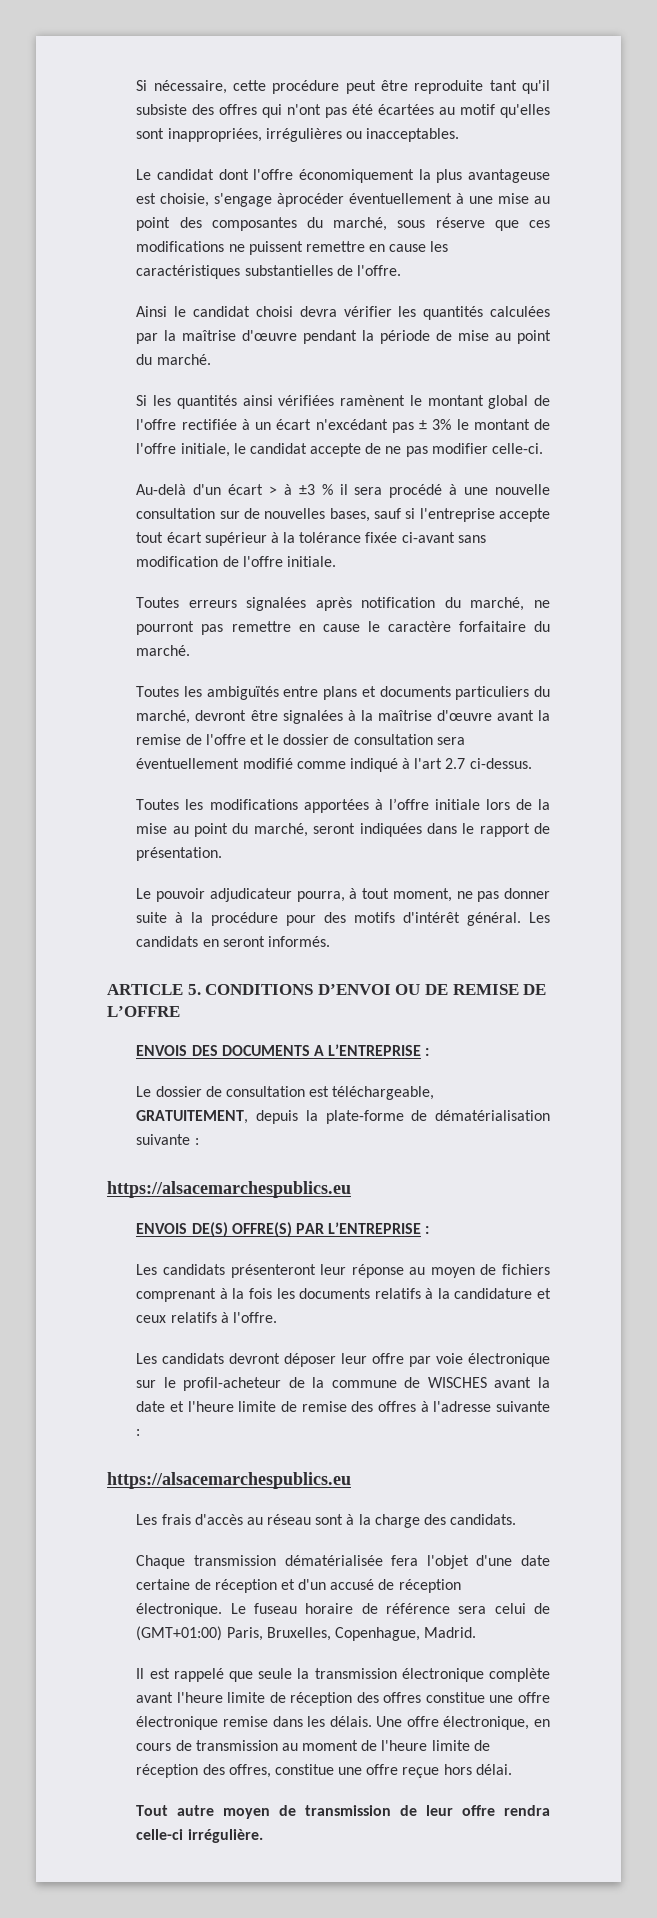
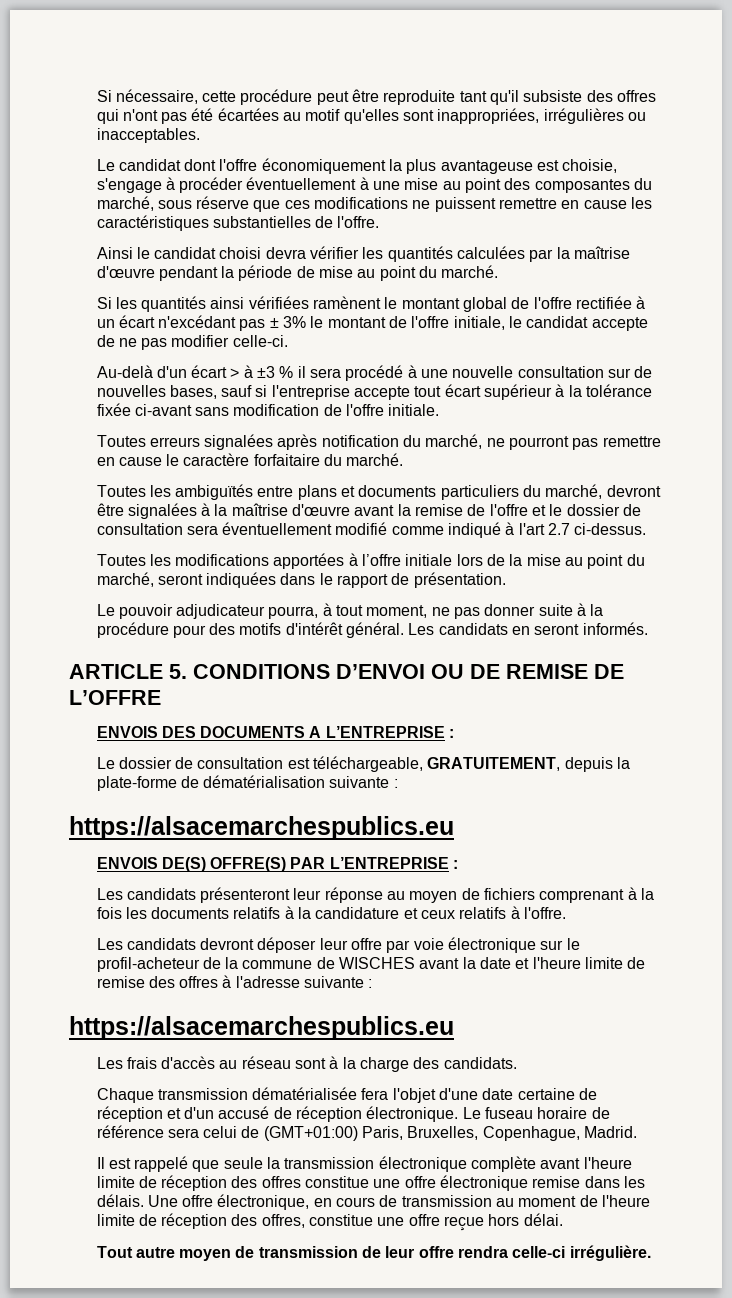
[277,193,345,207] àprocéder -> [165,177,244,193] à procéder

